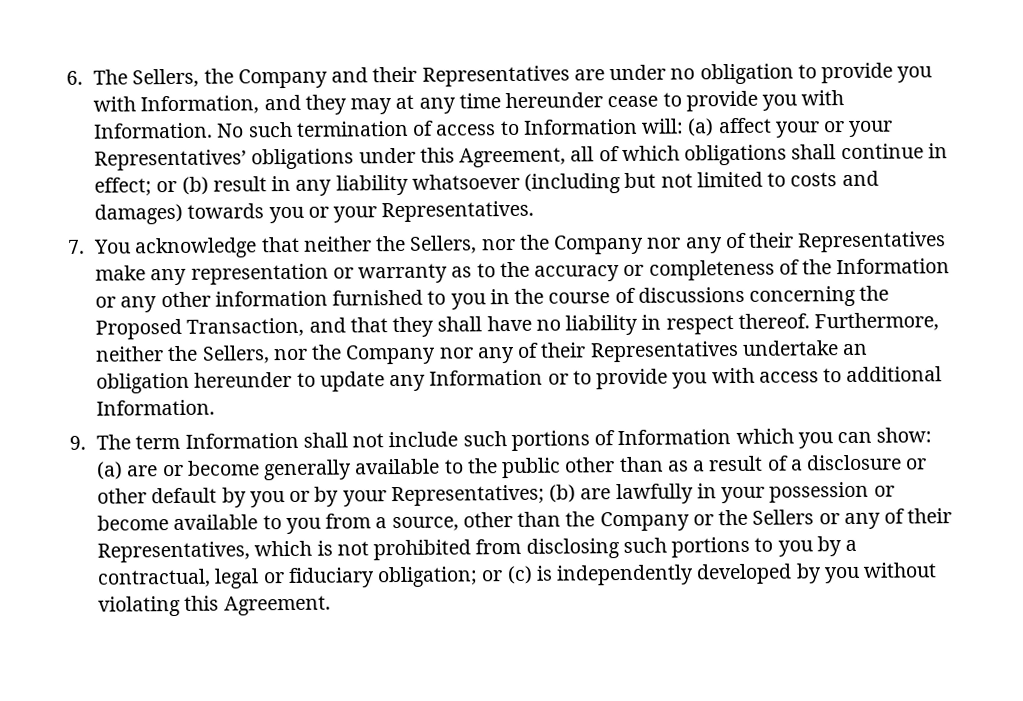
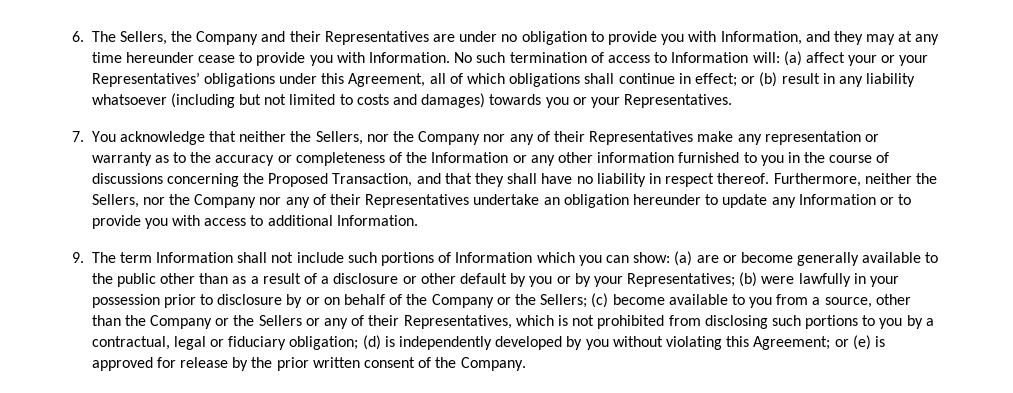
[580,488,612,500] are -> [761,276,795,284] were
[873,485,895,497] or -> [163,293,609,308] prior to disclosure by or on behalf of the Company or the Sellers; (c)
[481,565,533,585] or (c) -> [362,335,381,350] (d)
[223,595,331,616] Agreement. -> [753,335,885,350] [91,357,526,371] Agreement; or (e) is approved for release by the prior written consent of the Company.

